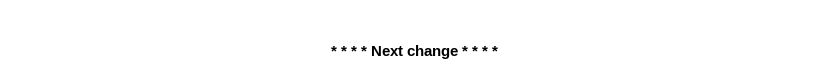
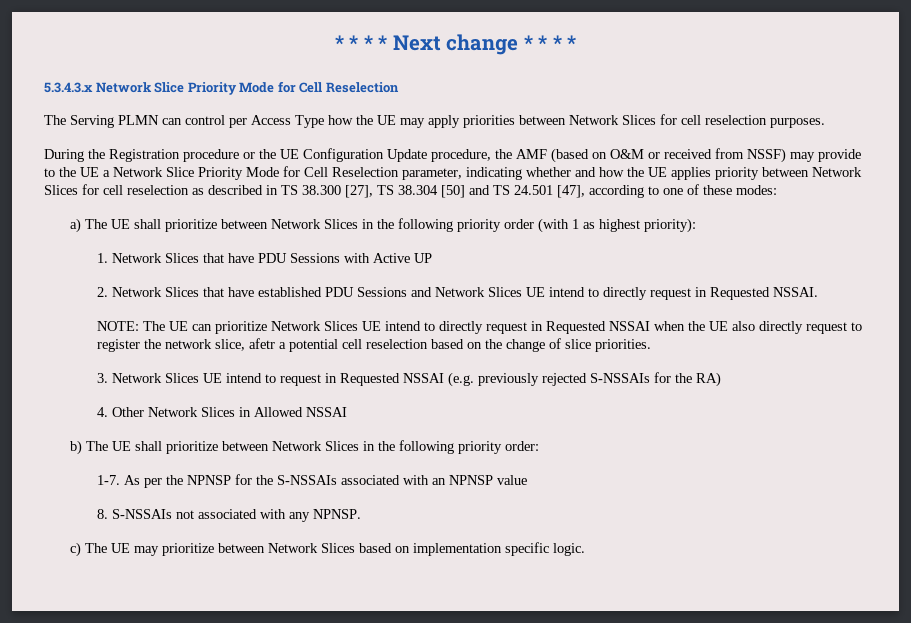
(499, 51) none -> [44,81,399,95] [44,114,825,128] [44,148,861,163] [44,166,862,180] [44,184,777,198] [70,218,697,233] [96,253,432,263] [96,287,818,300] [96,321,862,334] [96,338,651,352] [96,372,721,387] [96,407,347,417] [70,440,540,455] [96,474,527,488] [96,509,361,522] [70,542,586,557] // 5.3.4.3.x Network Slice Priority Mode for Cell Reselection // The Serving PLMN can control per Access Type how the UE may apply priorities between Network Slices for cell reselection purposes. // During the Registration procedure or the UE Configuration Update procedure, the AMF (based on O&M or received from NSSF) may provide to the UE a Network Slice Priority Mode for Cell Reselection parameter, indicating whether and how the UE applies priority between Network Slices for cell reselection as described in TS 38.300 [27], TS 38.304 [50] and TS 24.501 [47], according to one of these modes: // a) The UE shall prioritize between Network Slices in the following priority order (with 1 as highest priority): // 1. Network Slices that have PDU Sessions with Active UP // 2. Network Slices that have established PDU Sessions and Network Slices UE intend to directly request in Requested NSSAI. // NOTE: The UE can prioritize Network Slices UE intend to directly request in Requested NSSAI when the UE also directly request to register the network slice, afetr a potential cell reselection based on the change of slice priorities. // 3. Network Slices UE intend to request in Requested NSSAI (e.g. previously rejected S-NSSAIs for the RA) // 4. Other Network Slices in Allowed NSSAI // b) The UE shall prioritize between Network Slices in the following priority order: // 1-7. As per the NPNSP for the S-NSSAIs associated with an NPNSP value // 8. S-NSSAIs not associated with any NPNSP. // c) The UE may prioritize between Network Slices based on implementation specific logic.

